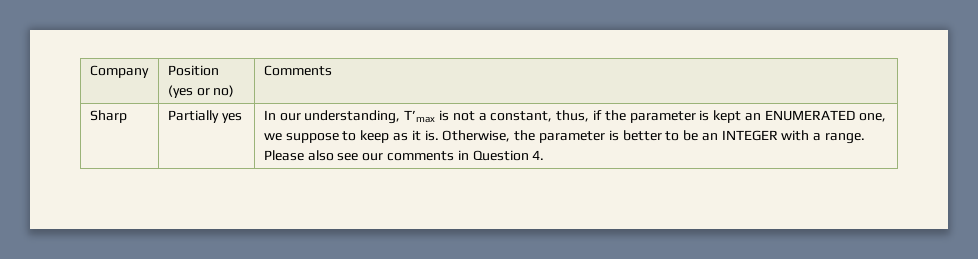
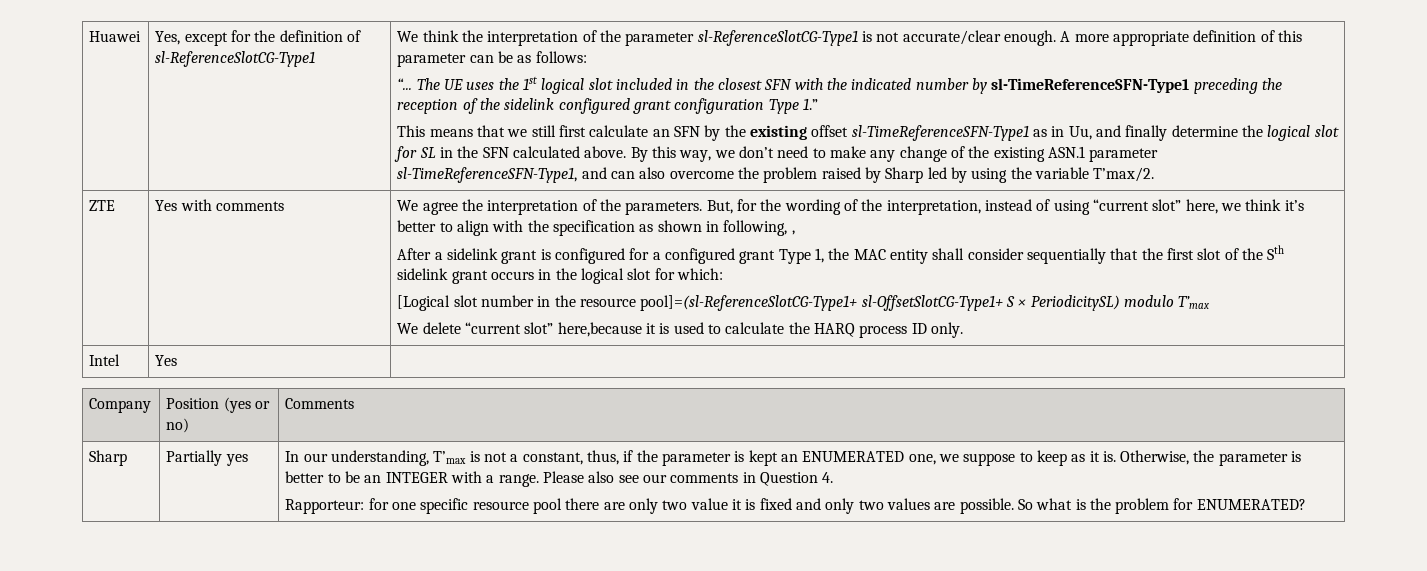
(89, 71) none -> [89,31,142,42] [155,30,362,46] [155,51,316,67] [397,30,1302,46] [397,51,587,67] [397,76,1282,94] [397,98,819,114] [397,125,1339,141] [394,146,1159,162] [397,167,1155,183] [89,200,116,211] [155,199,285,211] [397,199,1304,215] [397,220,795,236] [397,245,1285,264] [397,268,724,284] [397,295,1210,311] [397,322,963,338] [89,354,121,366] [155,355,178,366] Huawei | Yes, except for the definition of sl-ReferenceSlotCG-Type1 | We think the interpretation of the parameter sl-ReferenceSlotCG-Type1 is not accurate/clear enough. A more appropriate definition of this parameter can be as follows: // “... The UE uses the 1st logical slot included in the closest SFN with the indicated number by sl-TimeReferenceSFN-Type1 preceding the reception of the sidelink configured grant configuration Type 1.” // This means that we still first calculate an SFN by the existing offset sl-TimeReferenceSFN-Type1 as in Uu, and finally determine the logical slot for SL in the SFN calculated above. By this way, we don’t need to make any change of the existing ASN.1 parameter sl-TimeReferenceSFN-Type1, and can also overcome the problem raised by Sharp led by using the variable T’max/2. // ZTE | Yes with comments | We agree the interpretation of the parameters. But, for the wording of the interpretation, instead of using “current slot” here, we think it’s better to align with the specification as shown in following, , // After a sidelink grant is configured for a configured grant Type 1, the MAC entity shall consider sequentially that the first slot of the Sth sidelink grant occurs in the logical slot for which: // [Logical slot number in the resource pool]=(sl-ReferenceSlotCG-Type1+ sl-OffsetSlotCG-Type1+ S × PeriodicitySL) modulo T’max // We delete “current slot” here,because it is used to calculate the HARQ process ID only. // Intel | Yes | //
(545, 155) none -> [285,498,1306,514] // Rapporteur: for one specific resource pool there are only two value it is fixed and only two values are possible. So what is the problem for ENUMERATED?

